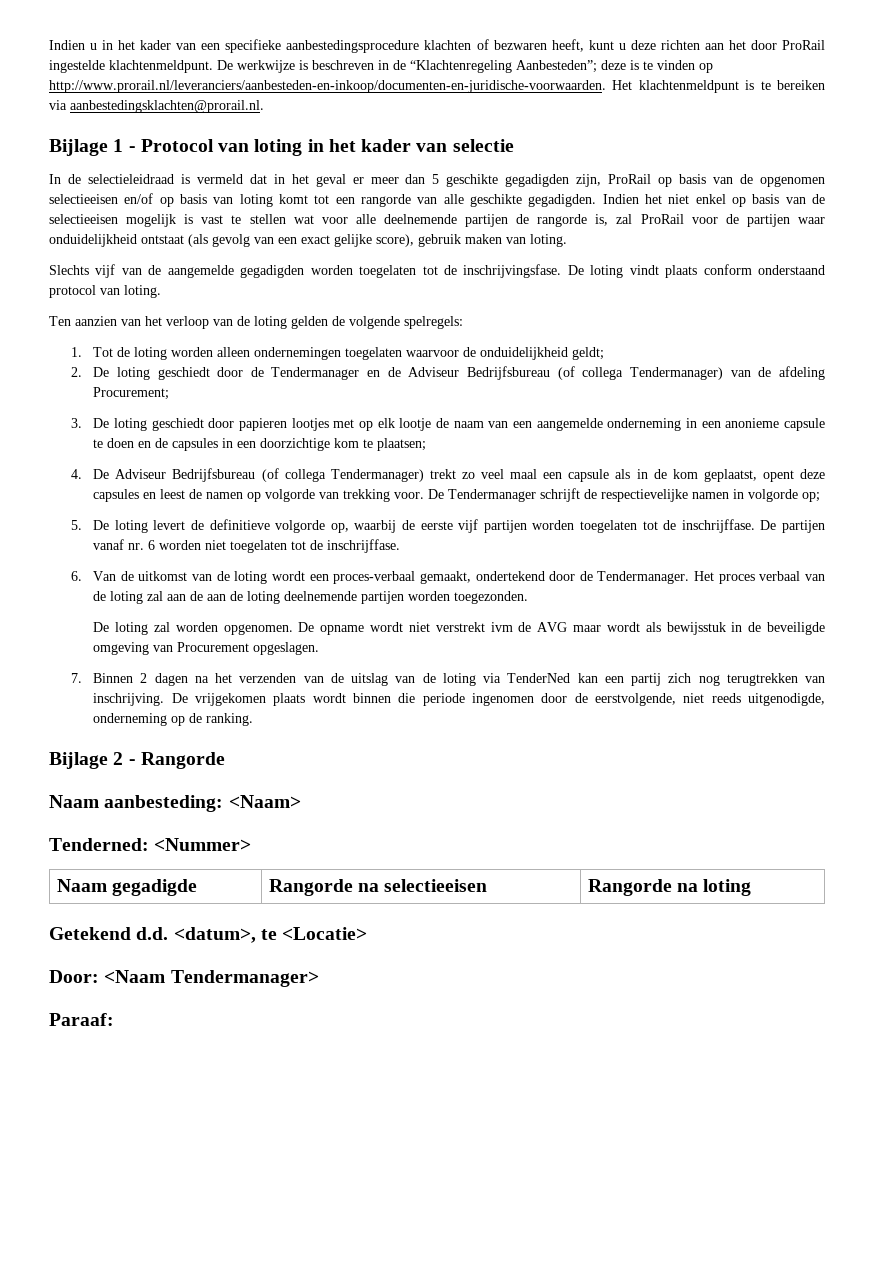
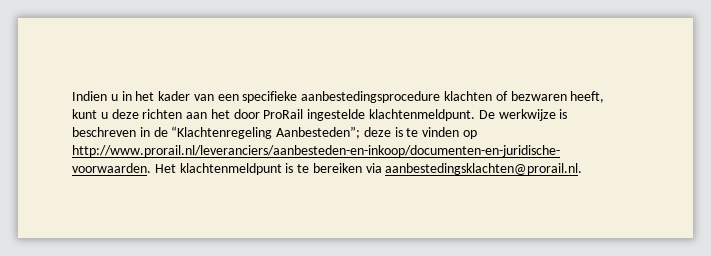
[49,139,514,156] [49,174,826,187] [49,193,826,207] [49,214,825,227] [49,234,567,247] [49,264,825,278] [49,285,161,298] [49,316,463,329] [71,347,605,360] [71,366,825,380] [93,387,170,400] [71,418,825,431] [93,438,427,451] [71,468,825,482] [93,488,821,502] [71,519,825,533] [93,539,401,553] [71,571,826,584] [93,591,529,604] [93,622,826,635] [93,642,320,655] [71,673,825,686] [93,693,825,706] [93,713,254,726] [49,752,225,769] [49,795,301,812] [49,838,252,851] [56,879,198,896] [268,879,488,896] [587,879,752,896] [49,927,368,943] [49,970,319,987] [49,1013,114,1026] // Bijlage 1 - Protocol van loting in het kader van selectie // In de selectieleidraad is vermeld dat in het geval er meer dan 5 geschikte gegadigden zijn, ProRail op basis van de opgenomen selectieeisen en/of op basis van loting komt tot een rangorde van alle geschikte gegadigden. Indien het niet enkel op basis van de selectieeisen mogelijk is vast te stellen wat voor alle deelnemende partijen de rangorde is, zal ProRail voor de partijen waar onduidelijkheid ontstaat (als gevolg van een exact gelijke score), gebruik maken van loting. // Slechts vijf van de aangemelde gegadigden worden toegelaten tot de inschrijvingsfase. De loting vindt plaats conform onderstaand protocol van loting. // Ten aanzien van het verloop van de loting gelden de volgende spelregels: // 1. Tot de loting worden alleen ondernemingen toegelaten waarvoor de onduidelijkheid geldt; // 2. De loting geschiedt door de Tendermanager en de Adviseur Bedrijfsbureau (of collega Tendermanager) van de afdeling Procurement; // 3. De loting geschiedt door papieren lootjes met op elk lootje de naam van een aangemelde onderneming in een anonieme capsule te doen en de capsules in een doorzichtige kom te plaatsen; // 4. De Adviseur Bedrijfsbureau (of collega Tendermanager) trekt zo veel maal een capsule als in de kom geplaatst, opent deze capsules en leest de namen op volgorde van trekking voor. De Tendermanager schrijft de respectievelijke namen in volgorde op; // 5. De loting levert de definitieve volgorde op, waarbij de eerste vijf partijen worden toegelaten tot de inschrijffase. De partijen vanaf nr. 6 worden niet toegelaten tot de inschrijffase. // 6. Van de uitkomst van de loting wordt een proces-verbaal gemaakt, ondertekend door de Tendermanager. Het proces verbaal van de loting zal aan de aan de loting deelnemende partijen worden toegezonden. // De loting zal worden opgenomen. De opname wordt niet verstrekt ivm de AVG maar wordt als bewijsstuk in de beveiligde omgeving van Procurement opgeslagen. // 7. Binnen 2 dagen na het verzenden van de uitslag van de loting via TenderNed kan een partij zich nog terugtrekken van inschrijving. De vrijgekomen plaats wordt binnen die periode ingenomen door de eerstvolgende, niet reeds uitgenodigde, onderneming op de ranking. // Bijlage 2 - Rangorde // Naam aanbesteding: <Naam> // Tenderned: <Nummer> // Naam gegadigde | Rangorde na selectieeisen | Rangorde na loting // Getekend d.d. <datum>, te <Locatie> // Door: <Naam Tendermanager> // Paraaf: -> (583, 169) none

